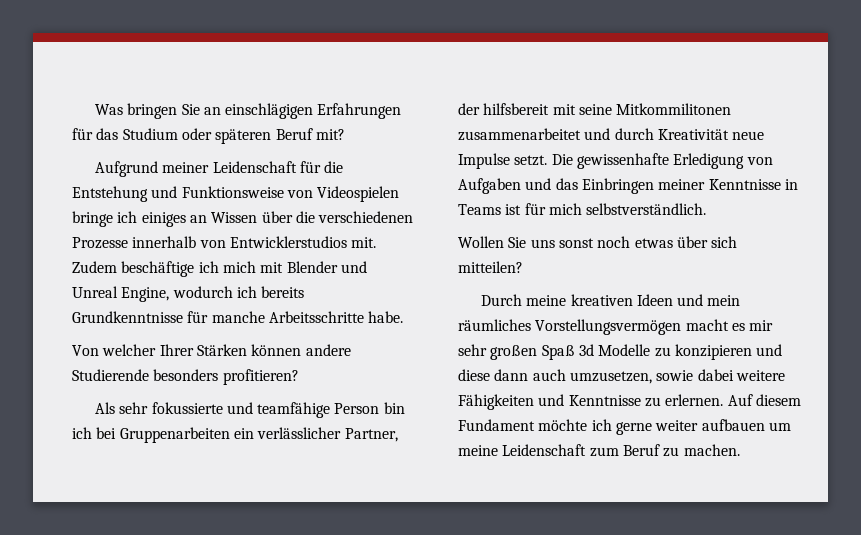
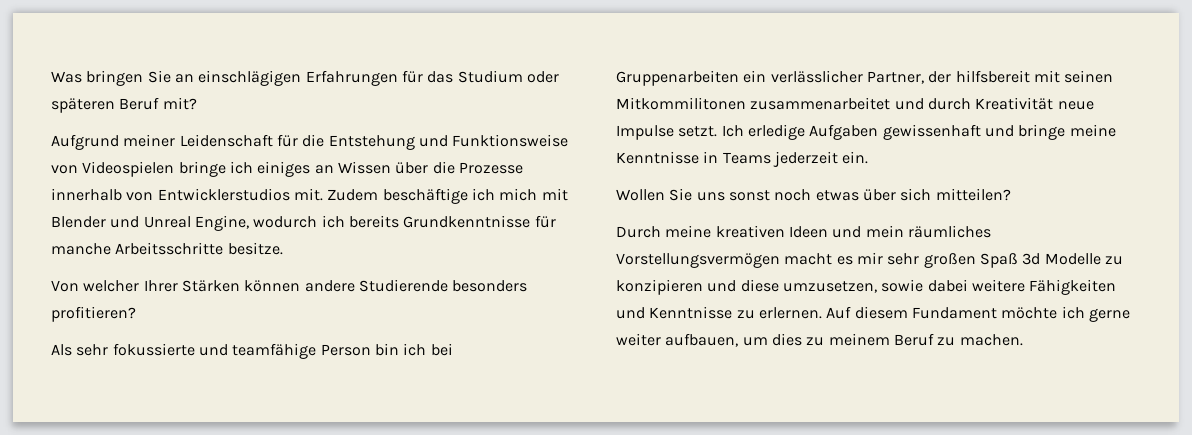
[318,211,414,223] verschiedenen -> (455, 167) none
[368,311,404,323] habe. -> [227,242,283,255] besitze.
[578,104,612,115] seine -> [1064,70,1114,83] seinen
[551,153,773,169] [458,178,798,194] [458,203,707,215] Die gewissenhafte Erledigung von Aufgaben und das Einbringen meiner Kenntnisse in Teams ist für mich selbstverständlich. -> [721,124,1116,140] [616,151,869,167] Ich erledige Aufgaben gewissenhaft und bringe meine Kenntnisse in Teams jederzeit ein.
[494,369,566,381] dann auch -> (779, 285) none
[701,419,791,431] [458,444,619,457] aufbauen um meine Leidenschaft zum -> [665,333,890,347] aufbauen, um dies zu meinem

